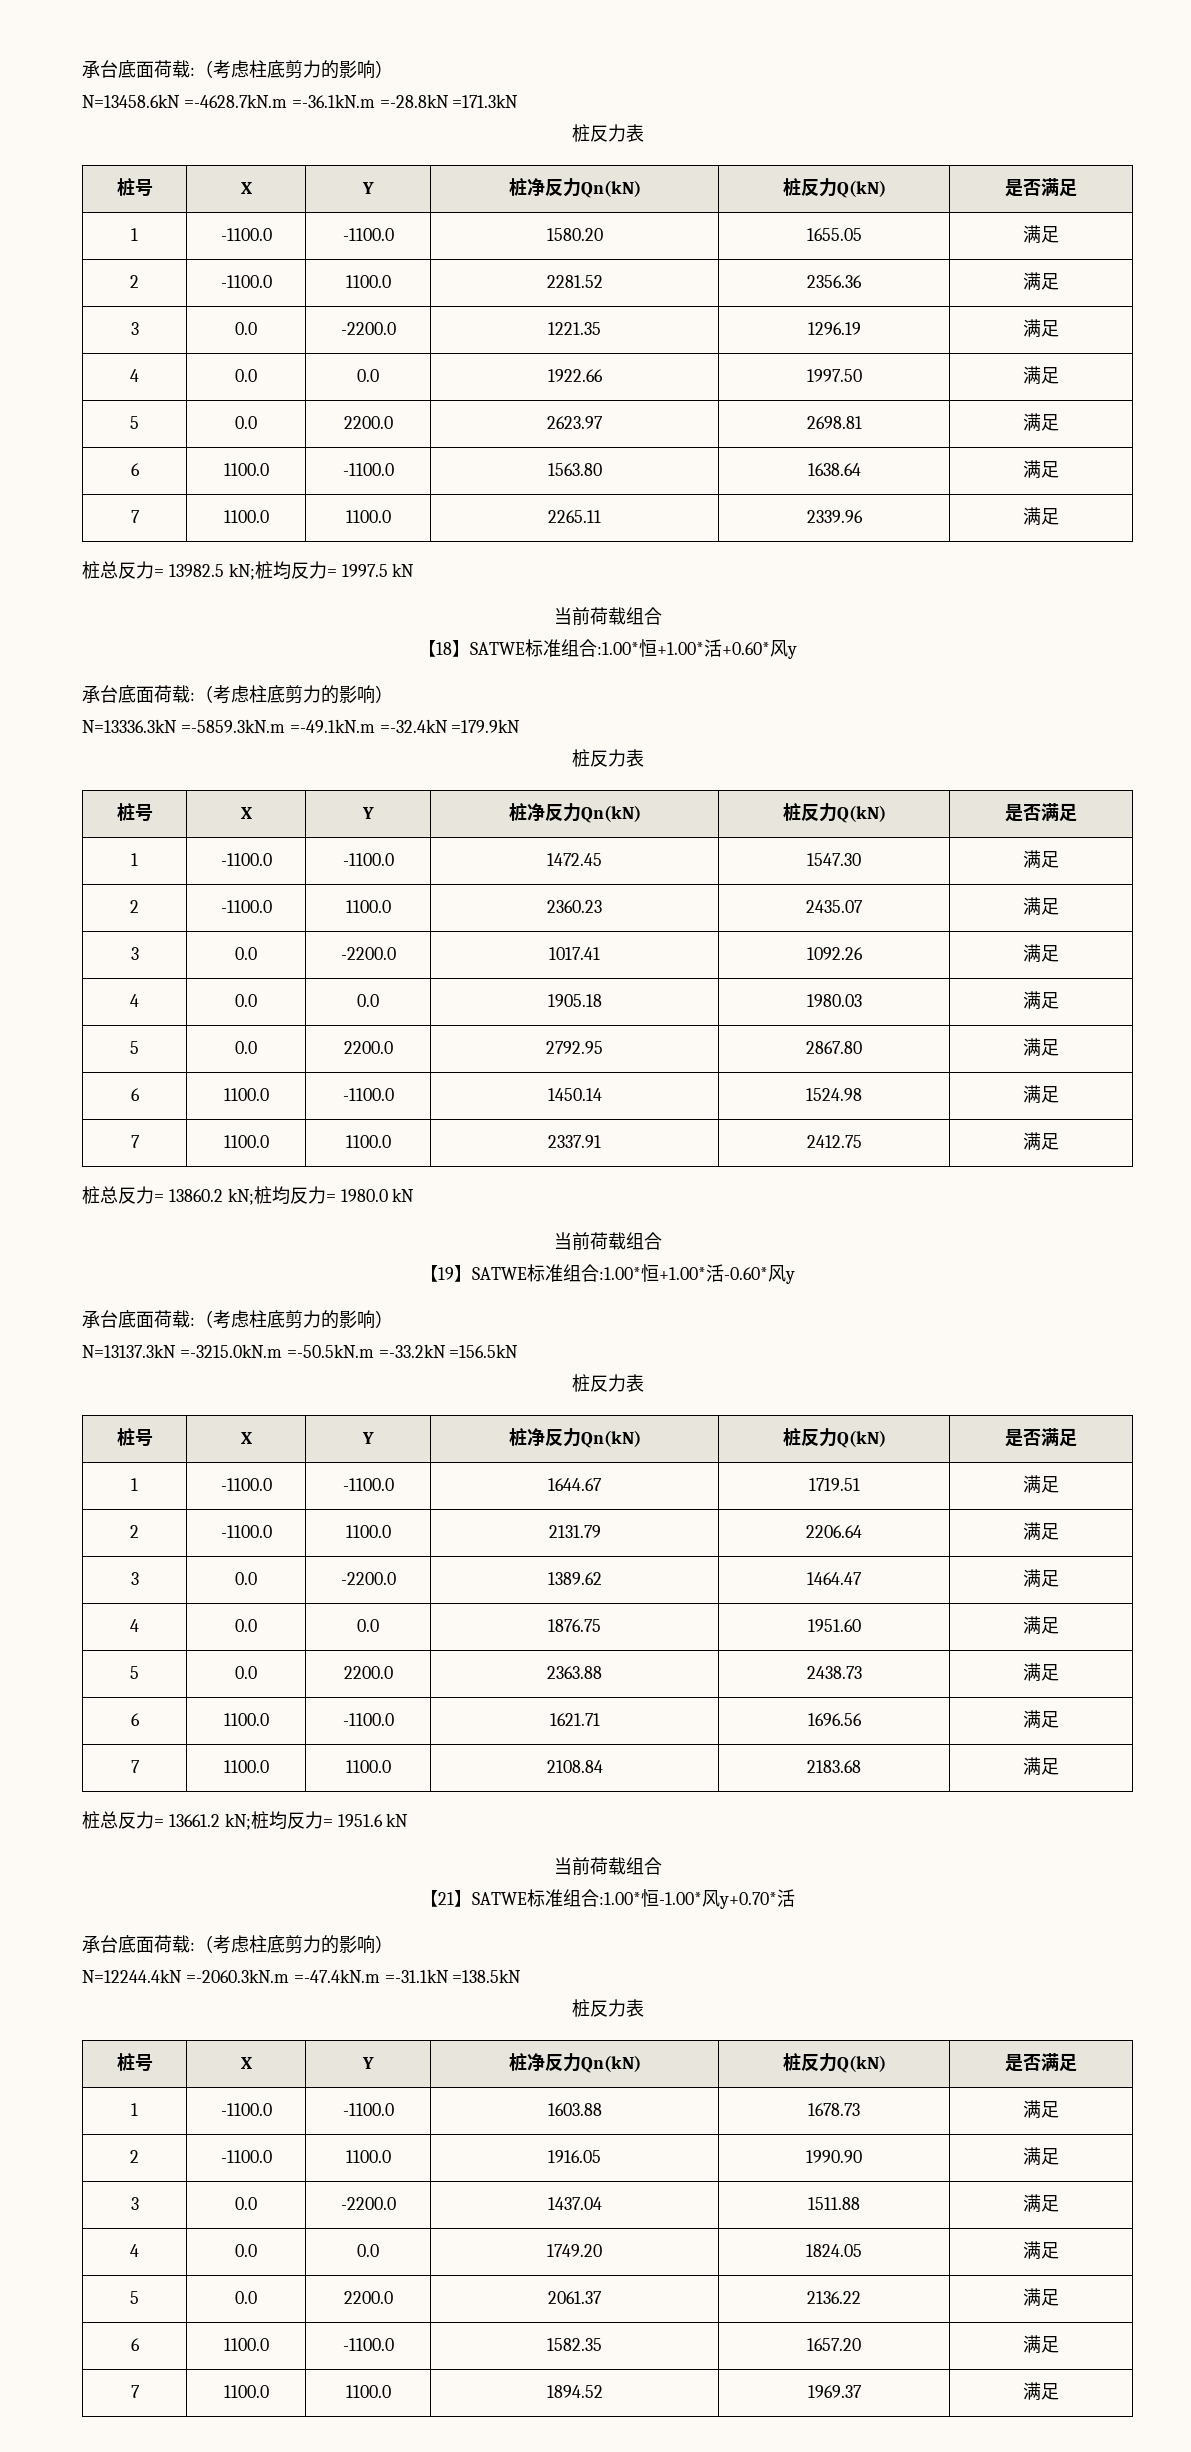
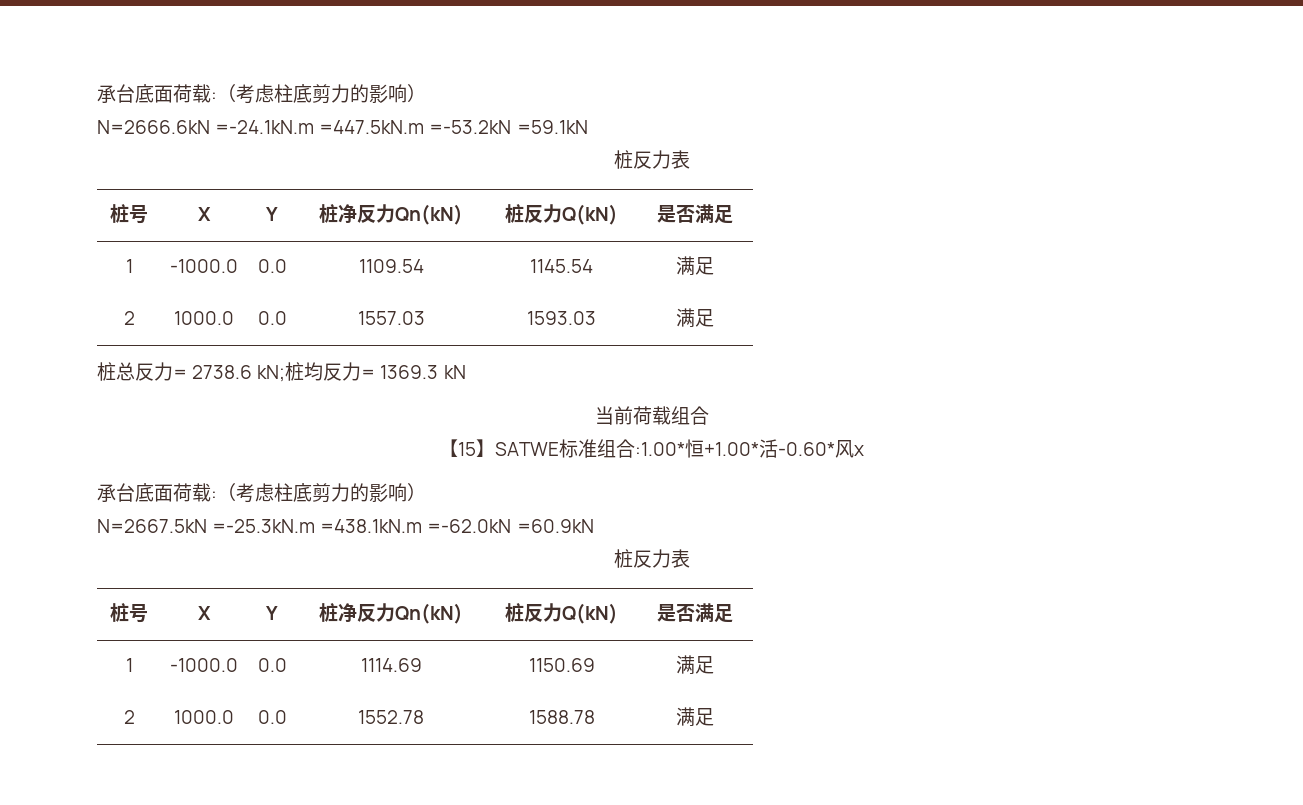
[82,94,519,108] N=13458.6kN =-4628.7kN.m =-36.1kN.m =-28.8kN =171.3kN -> [97,120,588,134] N=2666.6kN =-24.1kN.m =447.5kN.m =-53.2kN =59.1kN
[220,228,272,241] [342,228,394,241] [546,228,603,241] [806,228,862,241] [1023,225,1059,243] [130,275,139,288] [220,275,272,288] [345,275,391,288] [546,275,603,288] [807,275,862,288] [1023,272,1059,290] [130,322,139,335] [234,322,257,335] [340,322,396,335] [548,322,601,335] [807,322,861,335] [1023,319,1059,337] [130,369,139,382] [234,369,257,382] [357,369,379,382] [547,369,603,382] [806,369,862,382] [1023,366,1059,384] [130,416,139,429] [234,416,257,429] [343,416,393,429] [547,416,603,429] [806,416,862,429] [1023,413,1059,431] [130,463,140,476] [223,463,269,476] [342,463,394,476] [547,463,602,476] [807,463,861,476] [1023,460,1059,478] [130,510,140,523] [223,510,269,523] [345,510,391,523] [548,510,601,523] [806,510,863,523] [1023,507,1059,525] [82,561,415,580] [553,607,662,625] [418,639,797,659] -1100.0 | -1100.0 | 1580.20 | 1655.05 | 满足 // 2 | -1100.0 | 1100.0 | 2281.52 | 2356.36 | 满足 // 3 | 0.0 | -2200.0 | 1221.35 | 1296.19 | 满足 // 4 | 0.0 | 0.0 | 1922.66 | 1997.50 | 满足 // 5 | 0.0 | 2200.0 | 2623.97 | 2698.81 | 满足 // 6 | 1100.0 | -1100.0 | 1563.80 | 1638.64 | 满足 // 7 | 1100.0 | 1100.0 | 2265.11 | 2339.96 | 满足 // 桩总反力= 13982.5 kN;桩均反力= 1997.5 kN // 当前荷载组合 // 【18】SATWE标准组合:1.00*恒+1.00*活+0.60*风y -> [170,259,238,273] [257,259,287,273] [358,259,424,273] [530,259,593,273] [676,256,714,275] [123,311,135,325] [174,311,234,325] [257,311,287,325] [357,311,425,325] [527,311,596,325] [676,308,714,327] [97,362,466,382] [594,406,709,425] [439,439,864,458] -1000.0 | 0.0 | 1109.54 | 1145.54 | 满足 // 2 | 1000.0 | 0.0 | 1557.03 | 1593.03 | 满足 // 桩总反力= 2738.6 kN;桩均反力= 1369.3 kN // 当前荷载组合 // 【15】SATWE标准组合:1.00*恒+1.00*活-0.60*风x
[82,719,521,733] N=13336.3kN =-5859.3kN.m =-49.1kN.m =-32.4kN =179.9kN -> [97,519,594,533] N=2667.5kN =-25.3kN.m =438.1kN.m =-62.0kN =60.9kN
[220,853,272,866] [342,853,394,866] [547,853,602,866] [807,853,861,866] [1023,850,1059,868] [130,900,139,913] [220,900,272,913] [345,900,391,913] [547,900,602,913] [806,900,863,913] [1023,897,1059,915] [130,947,139,960] [234,947,257,960] [340,947,396,960] [549,947,600,960] [806,947,863,960] [1023,944,1059,962] [130,994,139,1007] [234,994,257,1007] [357,994,379,1007] [547,994,602,1007] [806,994,862,1007] [1023,991,1059,1009] [130,1041,139,1054] [234,1041,257,1054] [343,1041,393,1054] [546,1041,603,1054] [806,1041,862,1054] [1023,1038,1059,1056] [130,1088,140,1101] [223,1088,269,1101] [342,1088,394,1101] [547,1088,602,1101] [806,1088,862,1101] [1023,1085,1059,1103] [130,1135,140,1148] [223,1135,269,1148] [345,1135,391,1148] [548,1135,601,1148] [806,1135,862,1148] [1023,1132,1059,1150] [82,1186,415,1205] [553,1232,662,1250] [420,1264,795,1284] [82,1310,393,1329] [82,1344,519,1358] [571,1374,644,1392] [116,1428,153,1446] [240,1432,253,1444] [361,1432,374,1444] [508,1428,641,1448] [782,1428,886,1448] [1005,1428,1077,1447] [131,1478,138,1491] [220,1478,272,1491] [342,1478,394,1491] [548,1478,602,1491] [808,1478,860,1491] [1023,1475,1059,1493] [130,1525,139,1538] [220,1525,272,1538] [345,1525,391,1538] [548,1525,601,1538] [806,1525,862,1538] [1023,1522,1059,1540] [130,1572,139,1585] [234,1572,257,1585] [340,1572,396,1585] [547,1572,602,1585] [807,1572,862,1585] [1023,1569,1059,1587] [130,1619,139,1632] [234,1619,257,1632] [357,1619,379,1632] [548,1619,601,1632] [807,1619,861,1632] [1023,1616,1059,1634] [130,1666,139,1679] [234,1666,257,1679] [343,1666,393,1679] [547,1666,602,1679] [806,1666,862,1679] [1023,1663,1059,1681] [130,1713,140,1726] [223,1713,269,1726] [342,1713,394,1726] [549,1713,600,1726] [807,1713,862,1726] [1023,1710,1059,1728] [130,1760,140,1773] [223,1760,269,1773] [345,1760,391,1773] [546,1760,603,1773] [807,1760,861,1773] [1023,1757,1059,1775] [82,1811,409,1830] [553,1857,662,1875] [420,1889,795,1909] [82,1935,393,1954] [82,1969,522,1983] [571,1999,644,2017] [116,2053,153,2071] [240,2057,253,2069] [361,2057,374,2069] [508,2053,641,2073] [782,2053,886,2073] [1005,2053,1077,2072] [131,2103,138,2116] [220,2103,272,2116] [342,2103,394,2116] [547,2103,602,2116] [808,2103,860,2116] [1023,2100,1059,2118] [130,2150,139,2163] [220,2150,272,2163] [345,2150,391,2163] [548,2150,601,2163] [806,2150,862,2163] [1023,2147,1059,2165] [130,2197,139,2210] [234,2197,257,2210] [340,2197,396,2210] [547,2197,602,2210] [808,2197,860,2210] [1023,2194,1059,2212] [130,2244,139,2257] [234,2244,257,2257] [357,2244,379,2257] [547,2244,602,2257] [806,2244,862,2257] [1023,2241,1059,2259] [130,2291,139,2304] [234,2291,257,2304] [343,2291,393,2304] [548,2291,602,2304] [807,2291,861,2304] [1023,2288,1059,2306] [130,2338,140,2351] [223,2338,269,2351] [342,2338,394,2351] [547,2338,602,2351] [807,2338,861,2351] [1023,2335,1059,2353] [130,2385,140,2398] [223,2385,269,2398] [345,2385,391,2398] [546,2385,603,2398] [807,2385,862,2398] -1100.0 | -1100.0 | 1472.45 | 1547.30 | 满足 // 2 | -1100.0 | 1100.0 | 2360.23 | 2435.07 | 满足 // 3 | 0.0 | -2200.0 | 1017.41 | 1092.26 | 满足 // 4 | 0.0 | 0.0 | 1905.18 | 1980.03 | 满足 // 5 | 0.0 | 2200.0 | 2792.95 | 2867.80 | 满足 // 6 | 1100.0 | -1100.0 | 1450.14 | 1524.98 | 满足 // 7 | 1100.0 | 1100.0 | 2337.91 | 2412.75 | 满足 // 桩总反力= 13860.2 kN;桩均反力= 1980.0 kN // 当前荷载组合 // 【19】SATWE标准组合:1.00*恒+1.00*活-0.60*风y // 承台底面荷载:（考虑柱底剪力的影响） // N=13137.3kN =-3215.0kN.m =-50.5kN.m =-33.2kN =156.5kN // 桩反力表 // 桩号 | X | Y | 桩净反力Qn(kN) | 桩反力Q(kN) | 是否满足 // 1 | -1100.0 | -1100.0 | 1644.67 | 1719.51 | 满足 // 2 | -1100.0 | 1100.0 | 2131.79 | 2206.64 | 满足 // 3 | 0.0 | -2200.0 | 1389.62 | 1464.47 | 满足 // 4 | 0.0 | 0.0 | 1876.75 | 1951.60 | 满足 // 5 | 0.0 | 2200.0 | 2363.88 | 2438.73 | 满足 // 6 | 1100.0 | -1100.0 | 1621.71 | 1696.56 | 满足 // 7 | 1100.0 | 1100.0 | 2108.84 | 2183.68 | 满足 // 桩总反力= 13661.2 kN;桩均反力= 1951.6 kN // 当前荷载组合 // 【21】SATWE标准组合:1.00*恒-1.00*风y+0.70*活 // 承台底面荷载:（考虑柱底剪力的影响） // N=12244.4kN =-2060.3kN.m =-47.4kN.m =-31.1kN =138.5kN // 桩反力表 // 桩号 | X | Y | 桩净反力Qn(kN) | 桩反力Q(kN) | 是否满足 // 1 | -1100.0 | -1100.0 | 1603.88 | 1678.73 | 满足 // 2 | -1100.0 | 1100.0 | 1916.05 | 1990.90 | 满足 // 3 | 0.0 | -2200.0 | 1437.04 | 1511.88 | 满足 // 4 | 0.0 | 0.0 | 1749.20 | 1824.05 | 满足 // 5 | 0.0 | 2200.0 | 2061.37 | 2136.22 | 满足 // 6 | 1100.0 | -1100.0 | 1582.35 | 1657.20 | 满足 // 7 | 1100.0 | 1100.0 | 1894.52 | 1969.37 -> [170,658,238,672] [257,658,287,672] [360,658,422,672] [528,658,595,672] [676,655,714,674] [123,710,135,724] [174,710,234,724] [257,710,287,724] [358,710,424,724] [528,710,595,724] -1000.0 | 0.0 | 1114.69 | 1150.69 | 满足 // 2 | 1000.0 | 0.0 | 1552.78 | 1588.78

